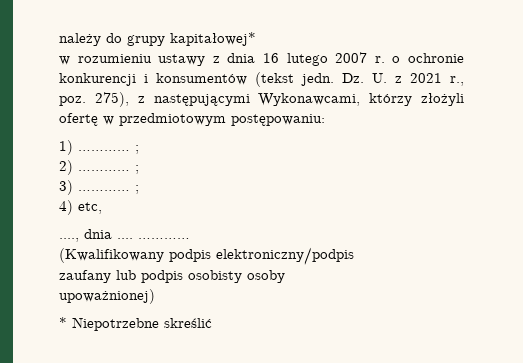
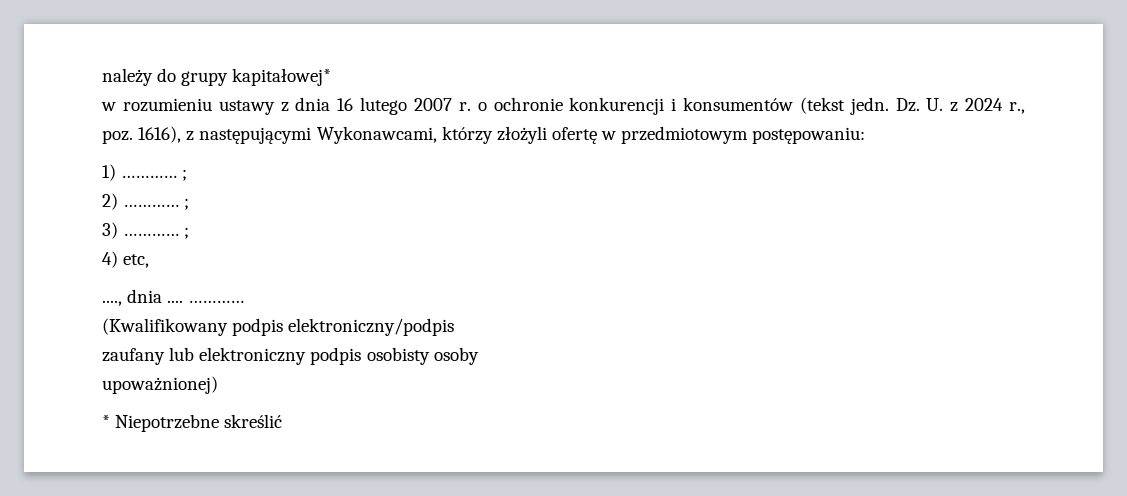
[410,73,442,83] 2021 -> [965,98,1004,111] 2024
[94,92,129,107] 275), -> [138,126,182,143] 1616),
(136, 275) none -> [199,347,307,365] elektroniczny

